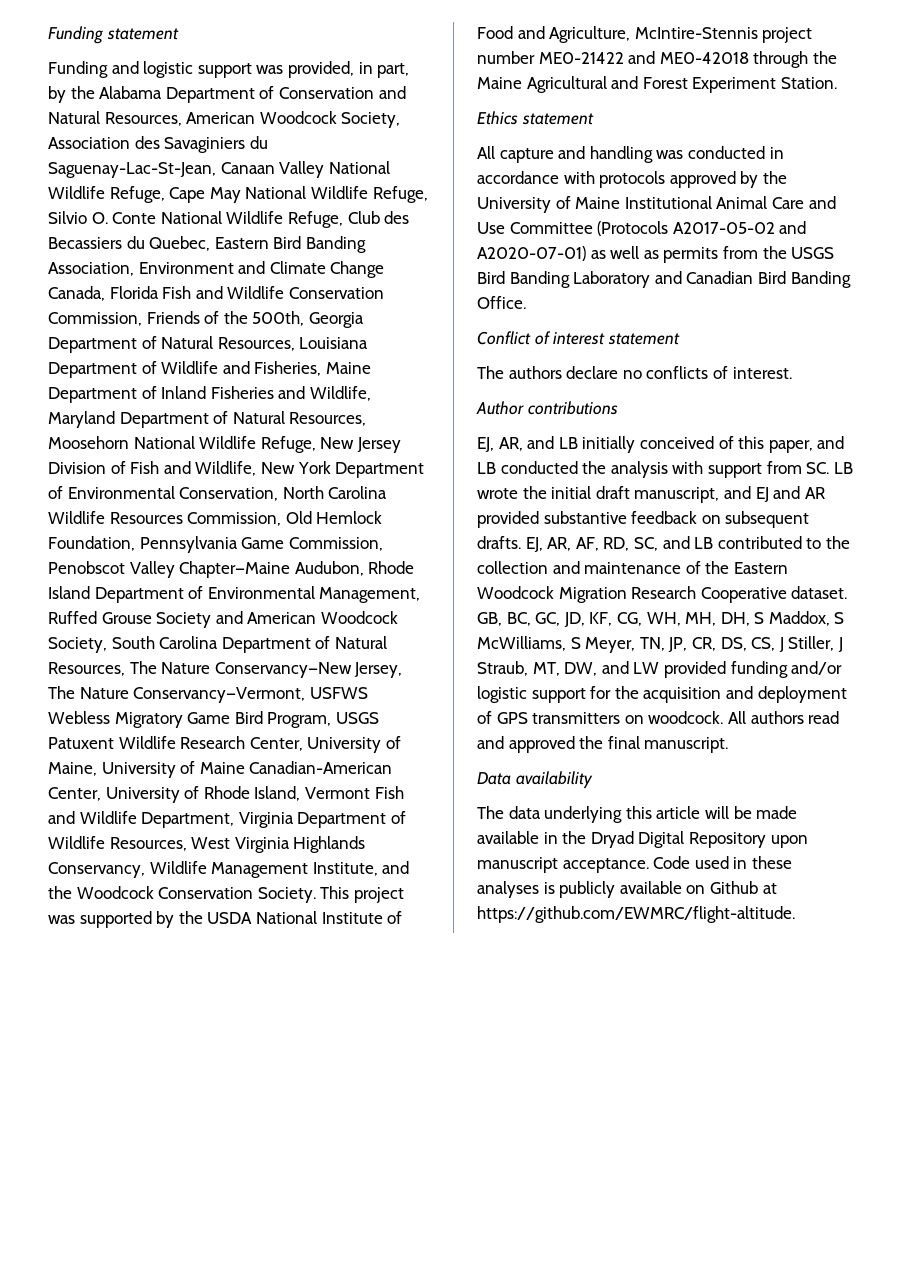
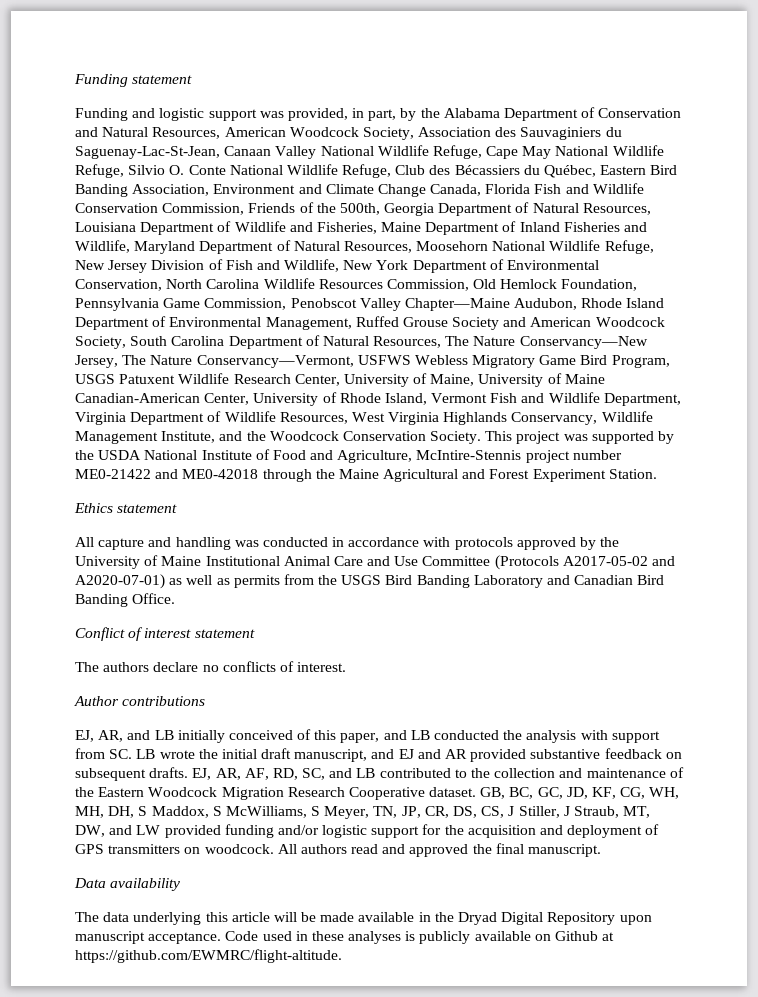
[164,137,246,153] Savaginiers -> [520,127,602,140] Sauvaginiers
[48,236,211,251] Becassiers du Quebec, -> [454,165,597,178] Bécassiers du Québec,

